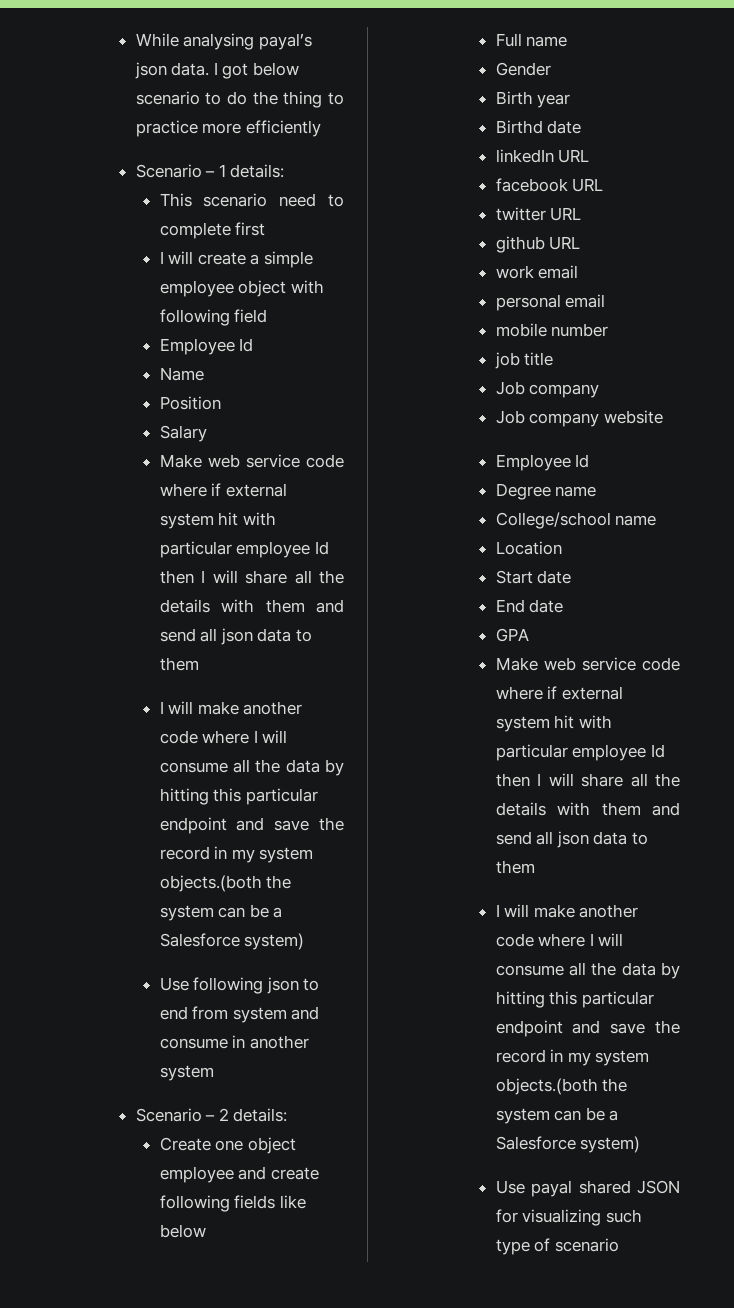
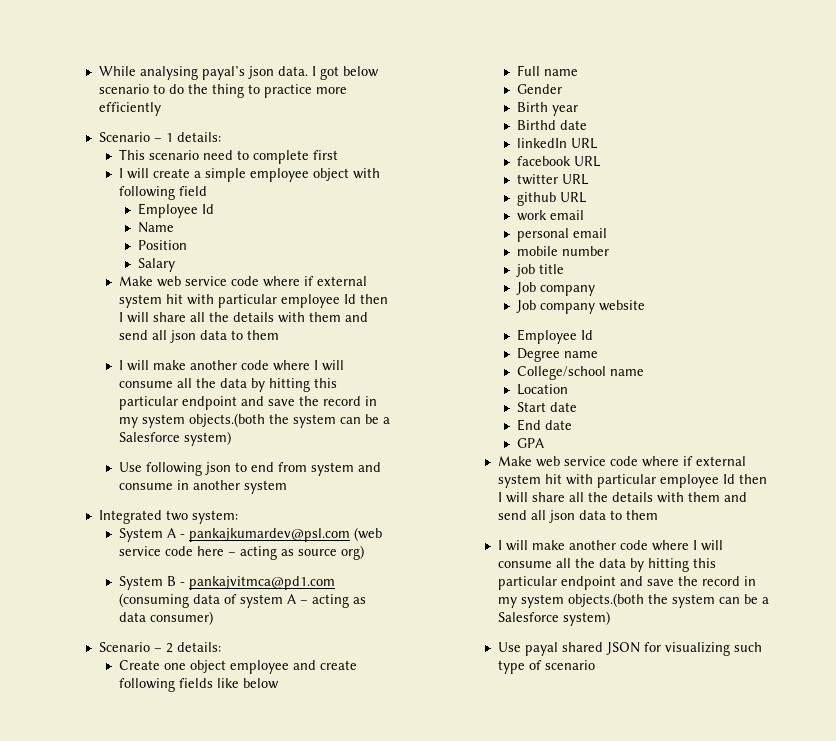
(214, 1073) none -> [99,510,239,524] [118,527,382,542] [118,545,364,560] [118,576,335,590] [118,593,366,608] [118,611,213,625] // Integrated two system: // System A - pankajkumardev@psl.com (web service code here – acting as source org) // System B - pankajvitmca@pd1.com (consuming data of system A – acting as data consumer)

